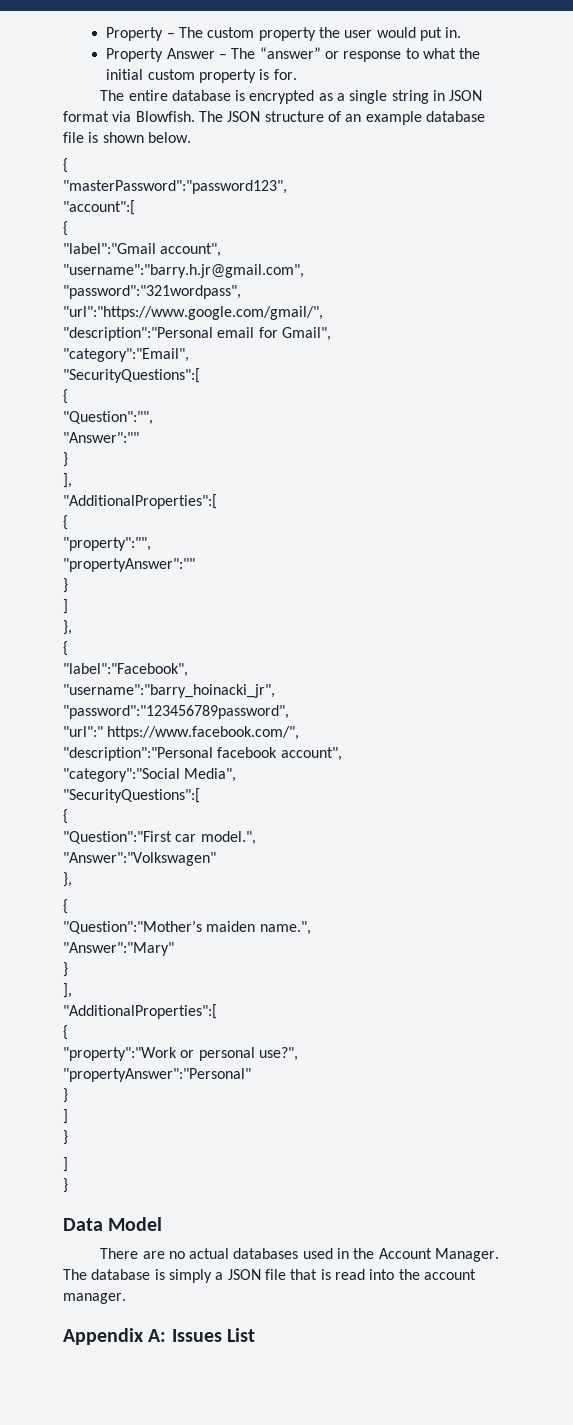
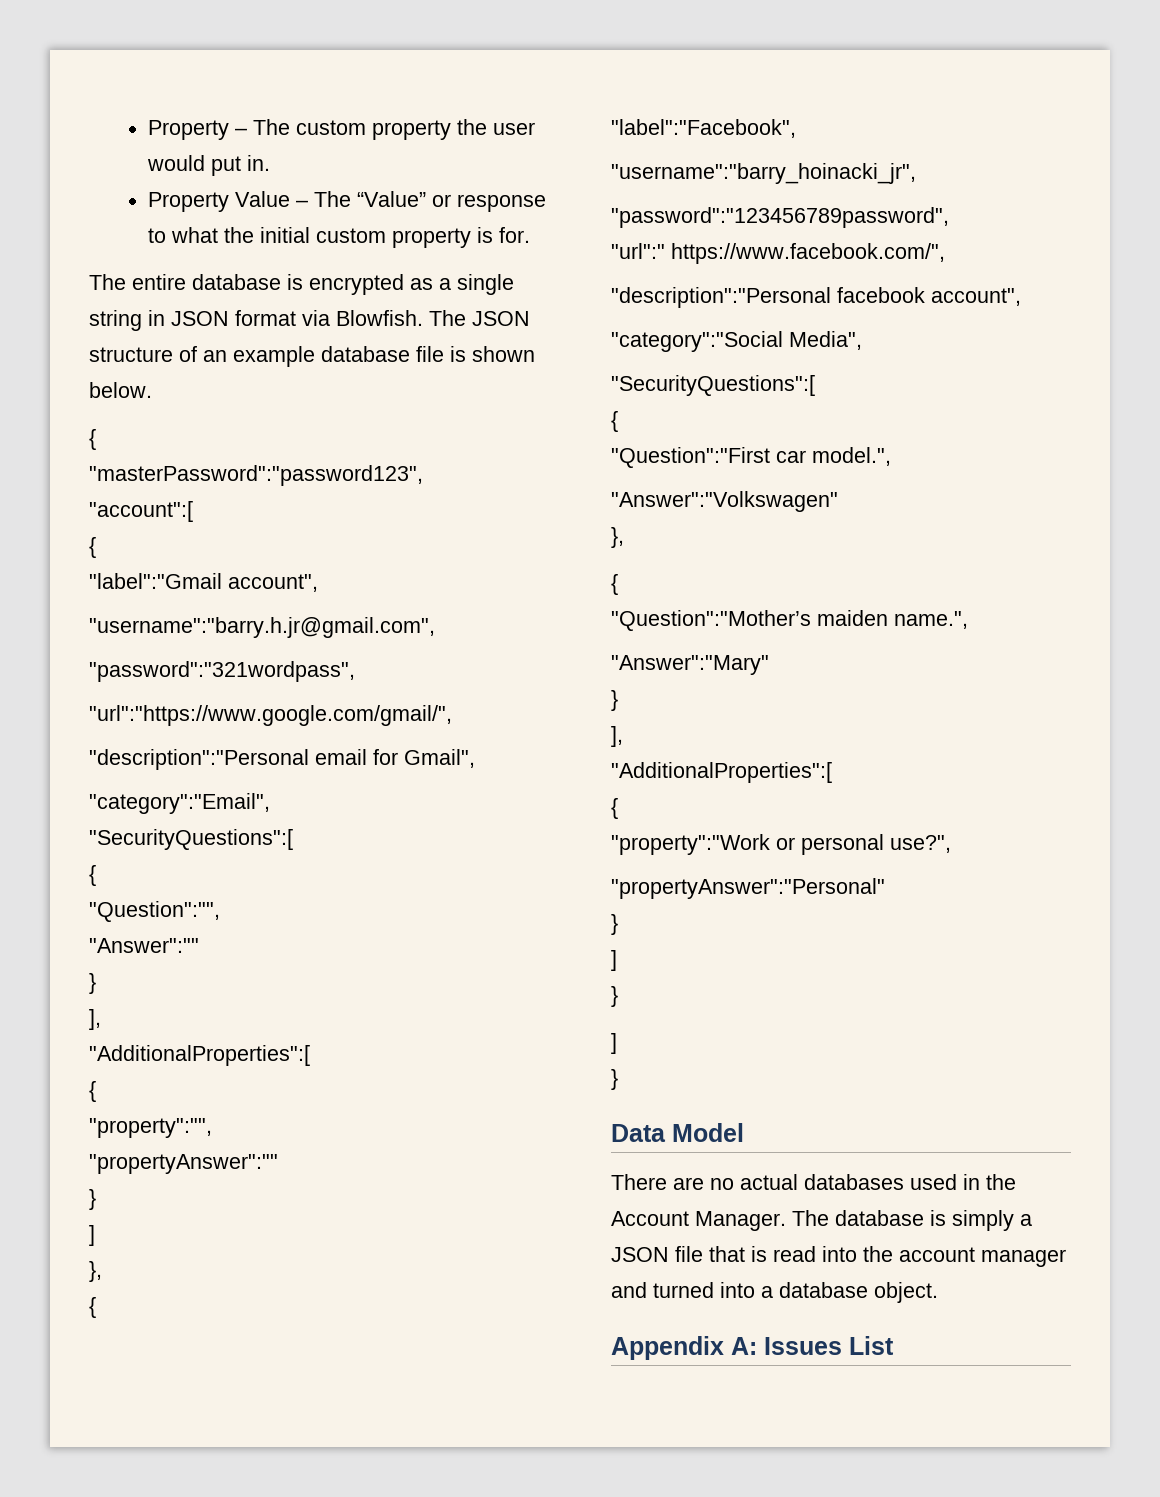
[166,47,321,59] Answer – The “answer” -> [234,191,426,207] Value – The “Value”
[63,1293,126,1304] manager. -> [981,1249,1066,1267] [611,1282,938,1303] manager and turned into a database object.

